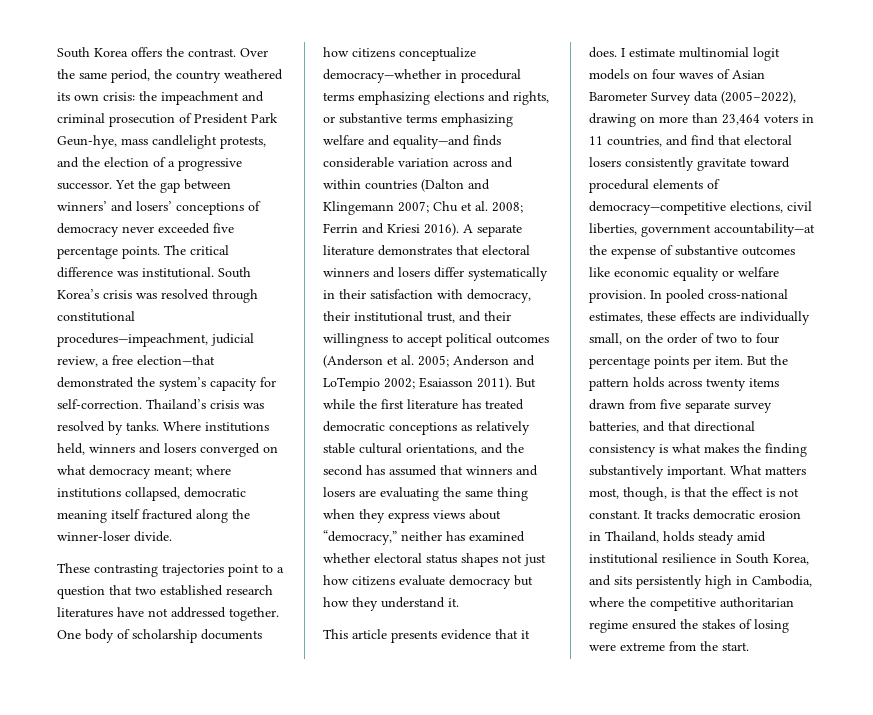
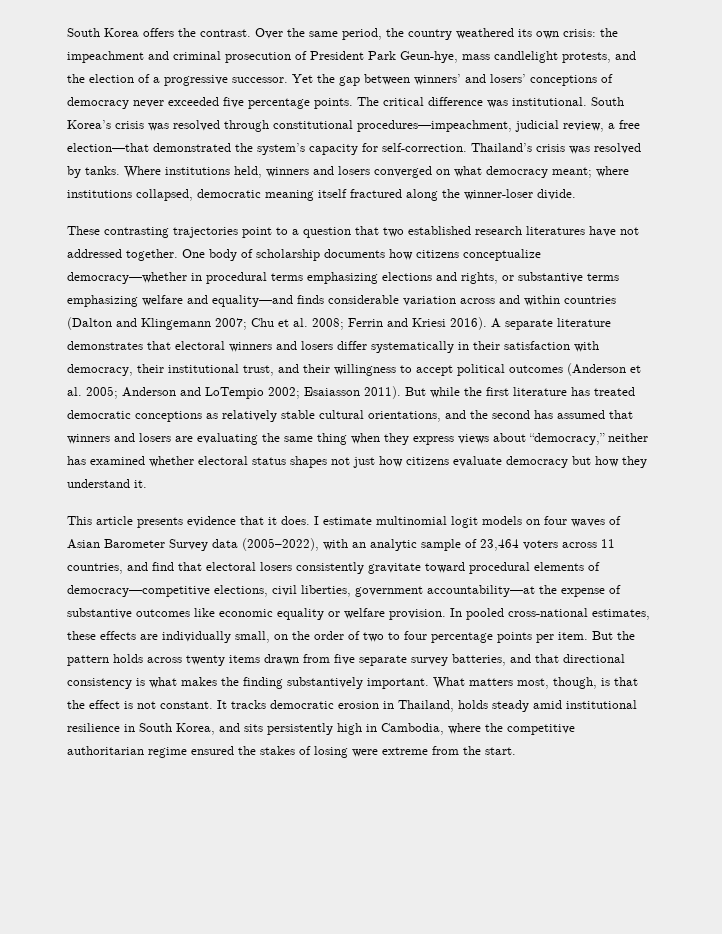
[589,113,718,127] drawing on more than -> [323,539,477,551] with an analytic sample of
[802,114,814,123] in -> [562,542,597,548] across

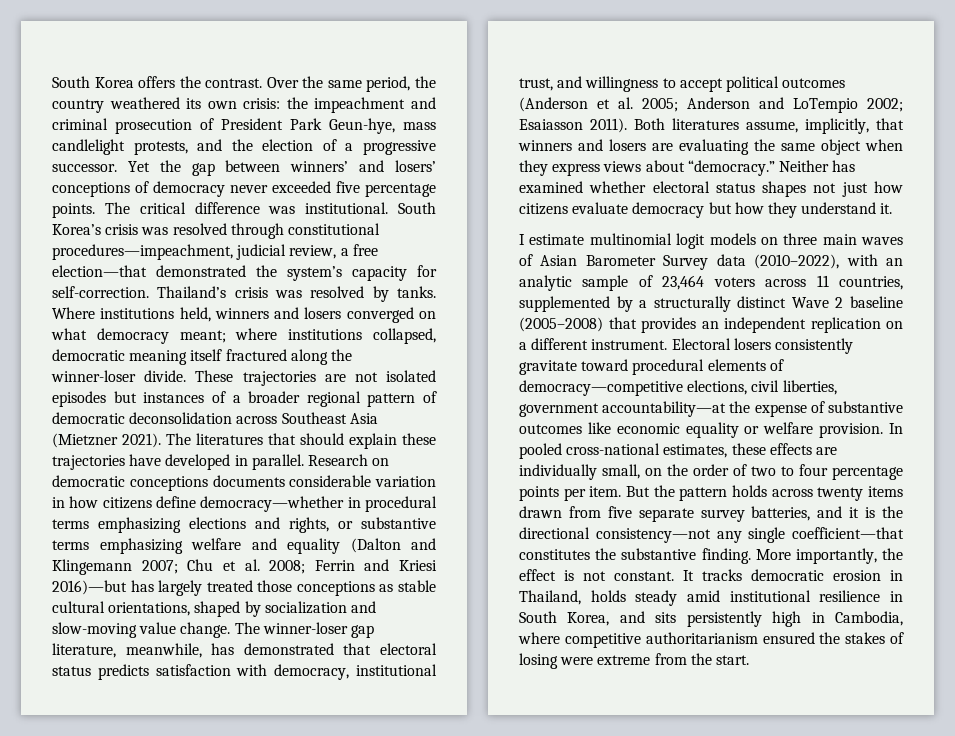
[67,226,639,238] [67,249,541,261] // These contrasting trajectories point to a question that two established research literatures have not addressed together. One body of scholarship documents how citizens conceptualize -> [195,370,437,386] [52,391,437,407] [52,412,378,424] [52,433,436,449] [52,454,390,470] [52,475,436,491] [52,496,196,509] These trajectories are not isolated episodes but instances of a broader regional pattern of democratic deconsolidation across Southeast Asia (Mietzner 2021). The literatures that should explain these trajectories have developed in parallel. Research on democratic conceptions documents considerable variation in how citizens define
[212,295,616,307] equality—and finds considerable variation across and within countries -> [287,538,340,554] equality
[450,317,611,330] [67,341,500,353] 2016). A separate literature demonstrates that electoral winners and losers differ systematically in their -> [52,580,436,596] [52,601,376,617] [52,622,374,638] [52,643,437,658] [52,664,149,680] 2016)—but has largely treated those conceptions as stable cultural orientations, shaped by socialization and slow-moving value change. The winner-loser gap literature, meanwhile, has demonstrated that electoral status predicts
[137,364,164,373] their -> (350, 672) none
[303,364,330,373] their -> (583, 82) none
[405,387,635,398] [67,410,605,422] But while the first literature has treated democratic conceptions as relatively stable cultural orientations, and the second has assumed -> [634,118,869,134] Both literatures assume, implicitly,
[317,433,347,445] thing -> [821,139,861,155] object
[529,433,648,445] “democracy,” neither -> [687,160,829,176] “democracy.” Neither
[67,516,310,528] This article presents evidence that it does. -> (893, 208) none
[544,516,567,525] four -> [783,233,857,245] three main
[242,538,319,551] (2005–2022), -> [754,254,840,269] (2010–2022),
[127,562,256,571] and find that electoral -> [519,296,903,312] [519,317,903,333] [519,338,731,350] supplemented by a structurally distinct Wave 2 baseline (2005–2008) that provides an independent replication on a different instrument. Electoral
[535,654,625,663] [67,677,638,689] that directional consistency is what makes the finding substantively important. What matters most, though, is that -> [849,506,904,518] [519,527,904,543] [519,548,877,564] it is the directional consistency—not any single coefficient—that constitutes the substantive finding. More importantly,
[485,723,575,735] [67,746,187,758] the competitive authoritarian regime -> [564,632,758,648] competitive authoritarianism

